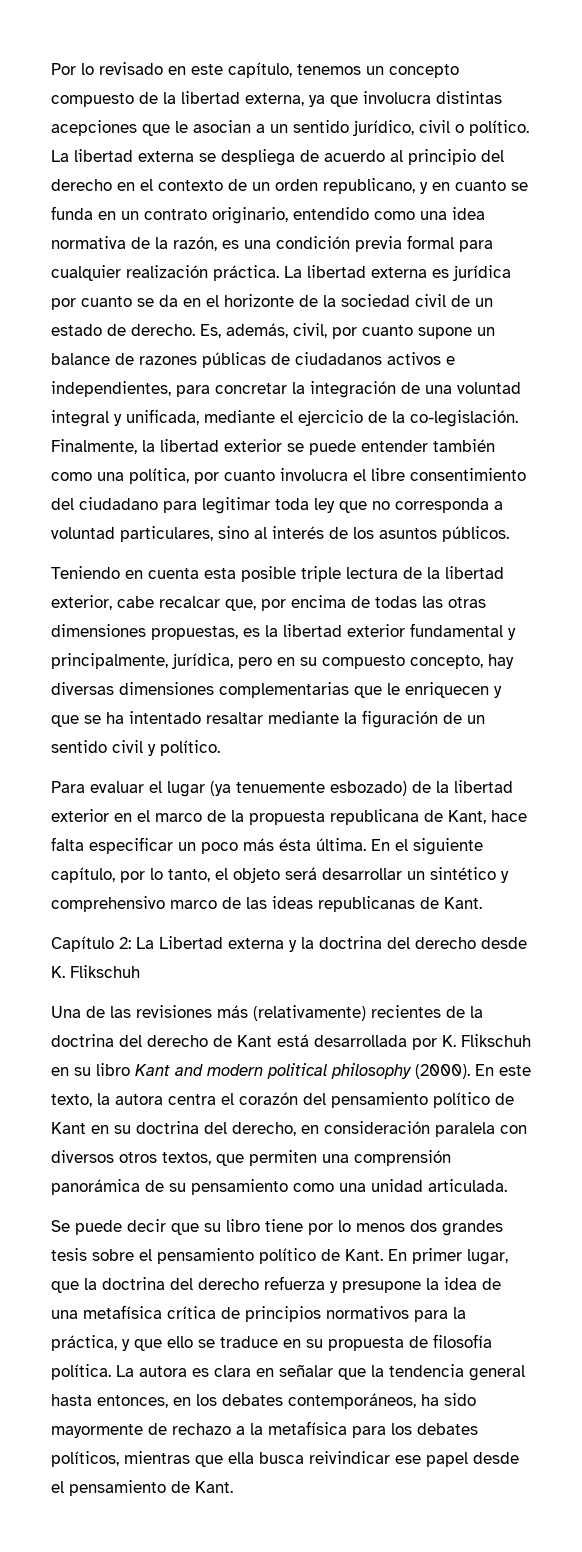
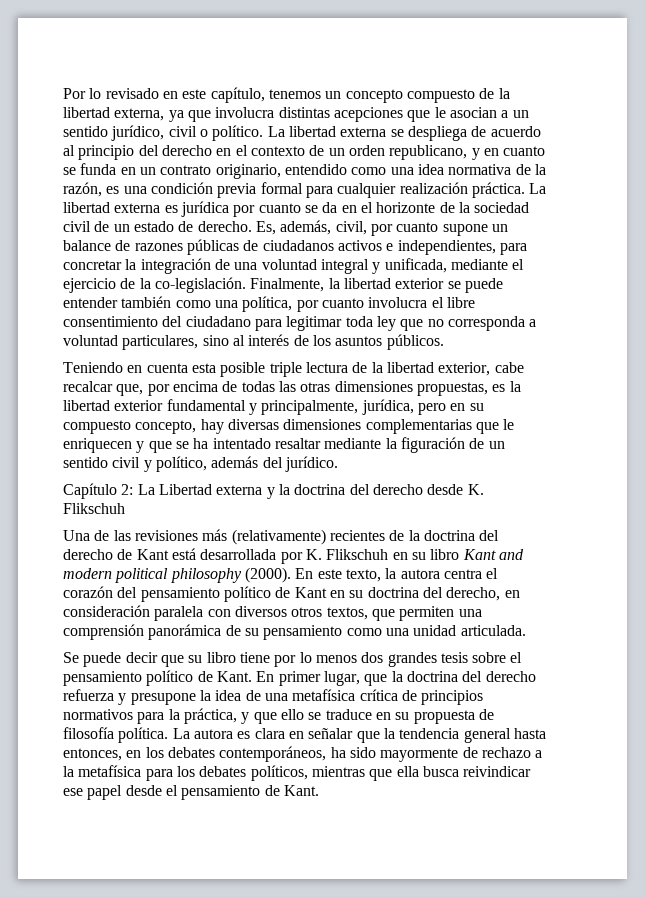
[160,740,220,756] [51,780,513,797] [51,809,527,825] [51,837,483,855] [51,867,509,883] [51,896,482,912] político. // Para evaluar el lugar (ya tenuemente esbozado) de la libertad exterior en el marco de la propuesta republicana de Kant, hace falta especificar un poco más ésta última. En el siguiente capítulo, por lo tanto, el objeto será desarrollar un sintético y comprehensivo marco de las ideas republicanas de Kant. -> [155,456,338,472] político, además del jurídico.

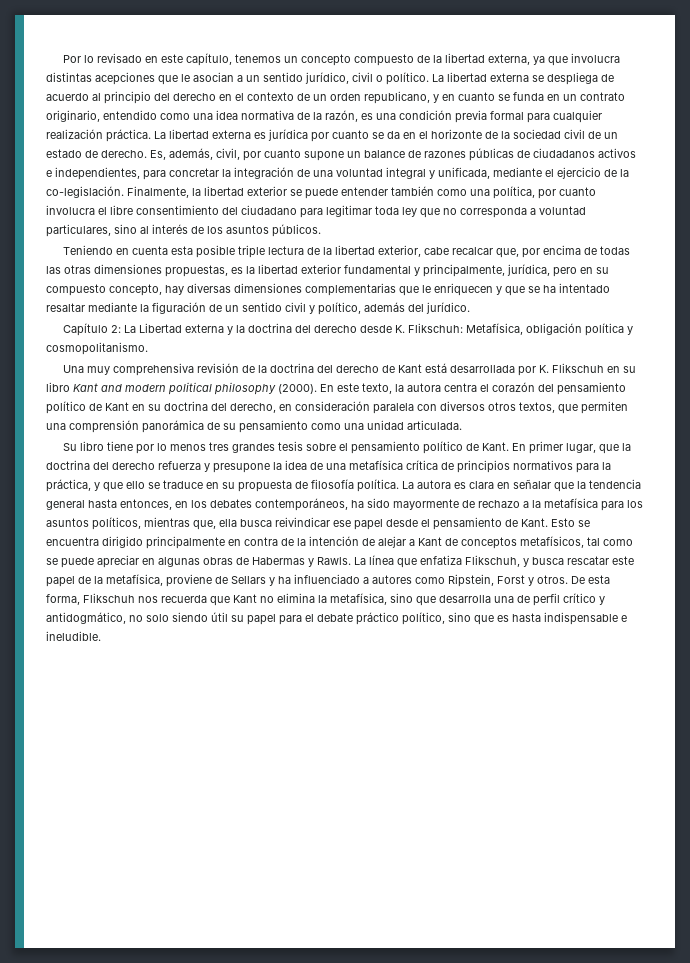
[63,503,125,514] [63,529,385,545] Flikschuh // Una de las revisiones más (relativamente) recientes -> [408,323,634,336] [46,342,148,355] [63,363,240,376] Flikschuh: Metafísica, obligación política y cosmopolitanismo. // Una muy comprehensiva revisión
[63,652,203,667] Se puede decir que su -> [63,443,78,451] Su
[361,652,384,663] dos -> [209,442,230,451] tres
[199,766,247,777] debates -> [46,518,89,527] asuntos
[369,769,393,781] que -> [193,520,216,530] que,
(319, 790) none -> [551,518,590,527] [46,536,633,549] [46,555,634,568] [46,574,610,587] [46,593,605,606] [46,612,627,625] [46,631,101,641] Esto se encuentra dirigido principalmente en contra de la intención de alejar a Kant de conceptos metafísicos, tal como se puede apreciar en algunas obras de Habermas y Rawls. La línea que enfatiza Flikschuh, y busca rescatar este papel de la metafísica, proviene de Sellars y ha influenciado a autores como Ripstein, Forst y otros. De esta forma, Flikschuh nos recuerda que Kant no elimina la metafísica, sino que desarrolla una de perfil crítico y antidogmático, no solo siendo útil su papel para el debate práctico político, sino que es hasta indispensable e ineludible.

